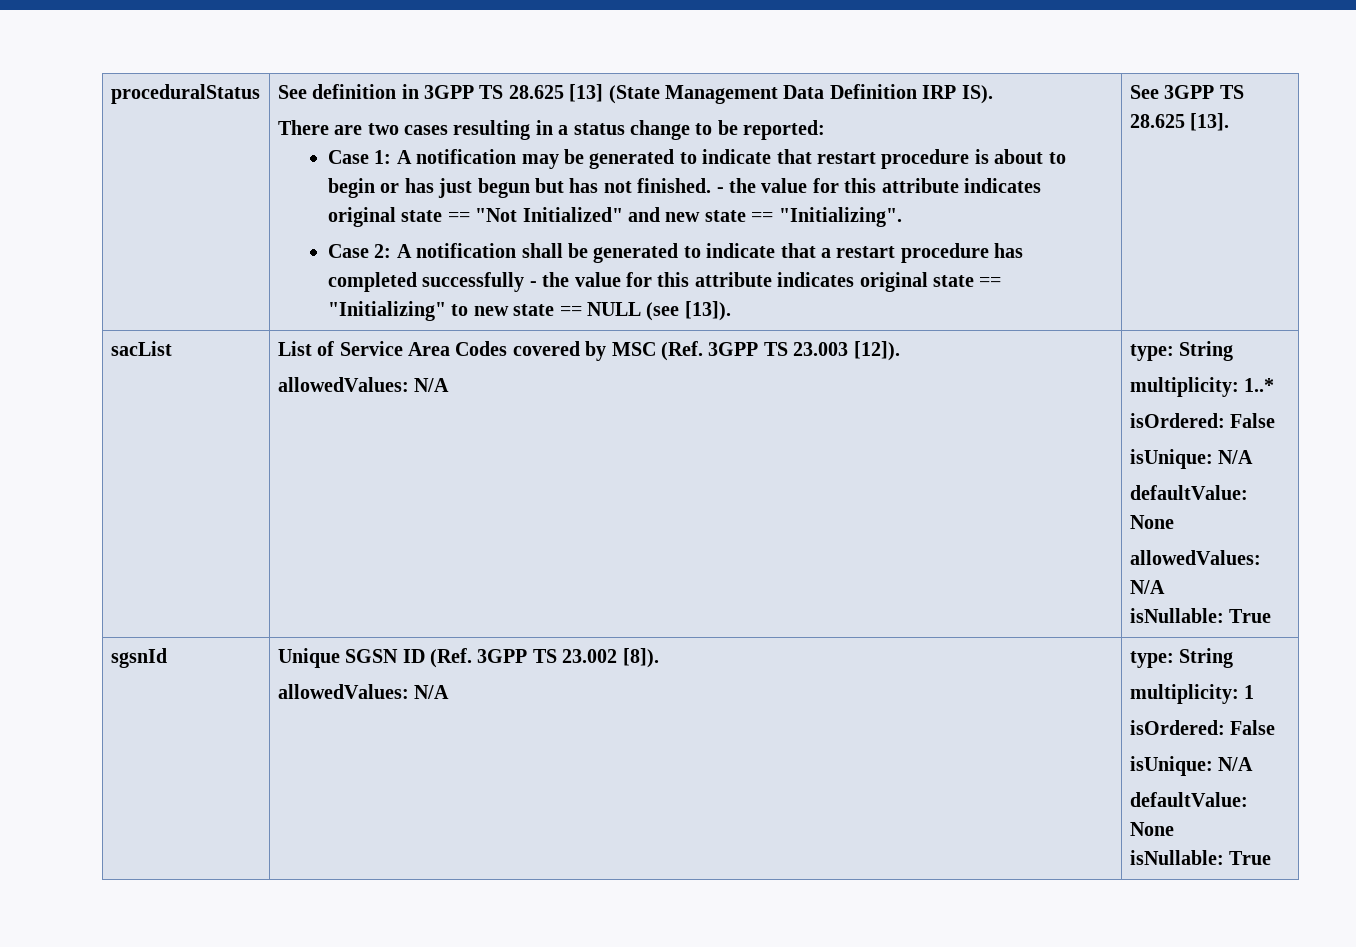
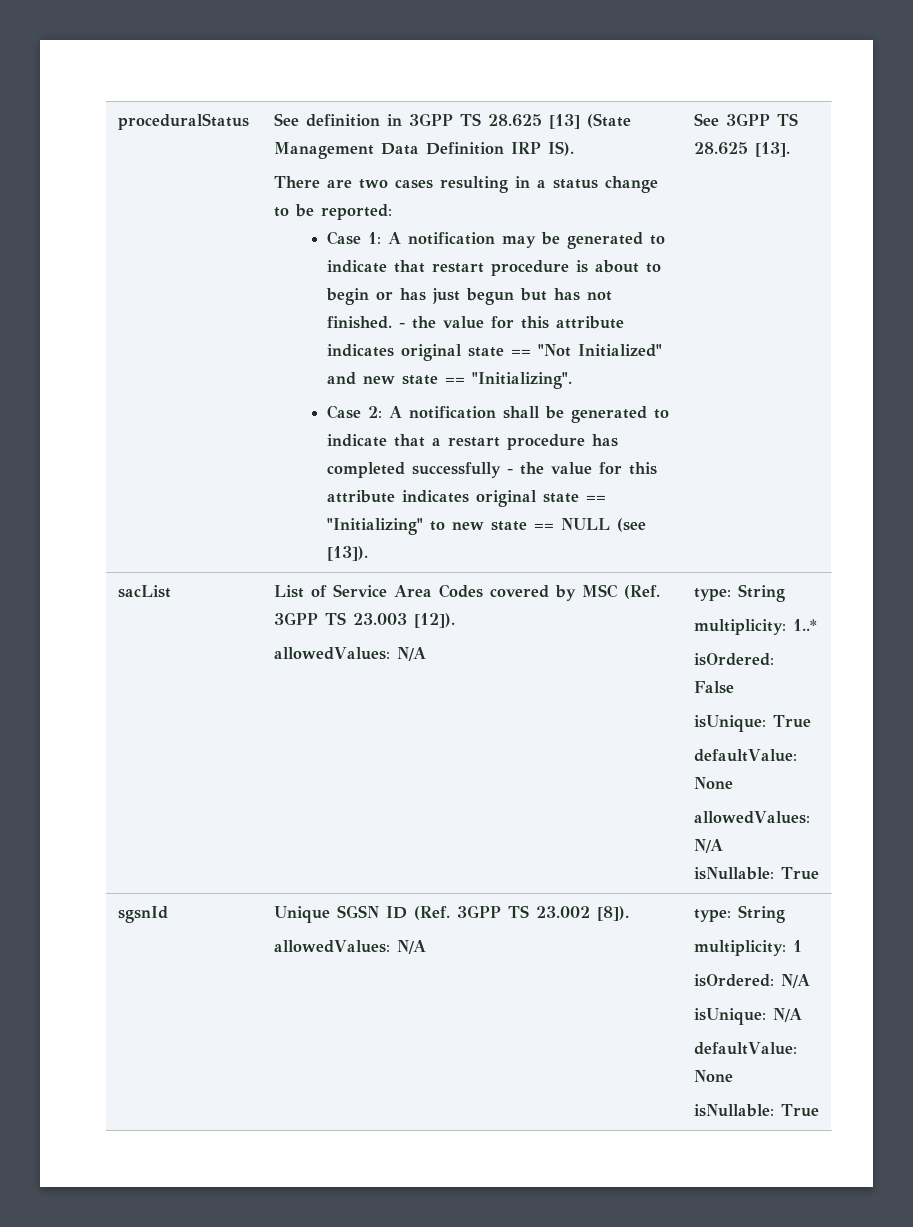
[1218,450,1254,464] N/A -> [773,715,812,728] True
[1230,720,1276,735] False -> [781,974,811,988] N/A

